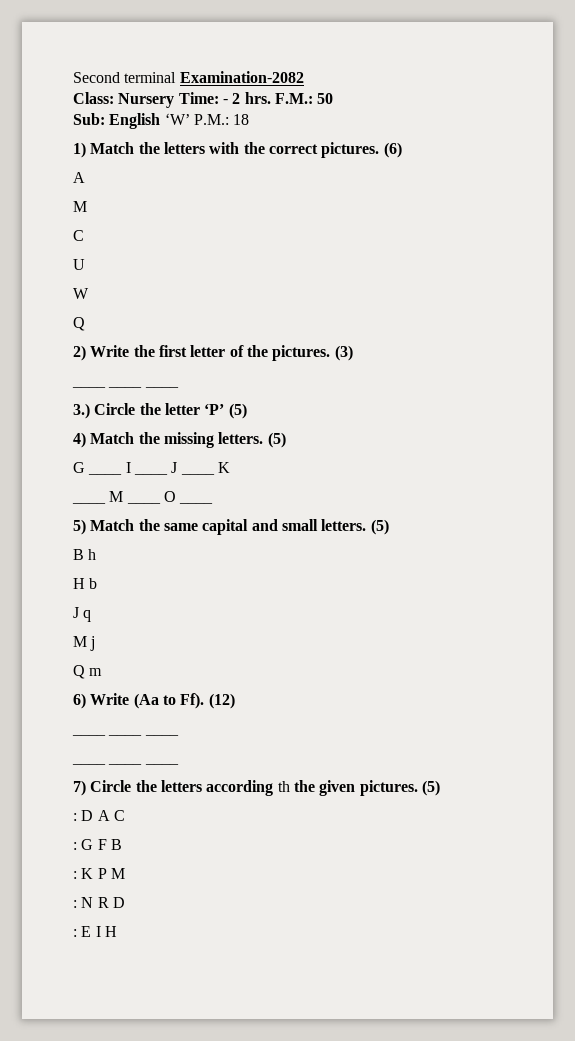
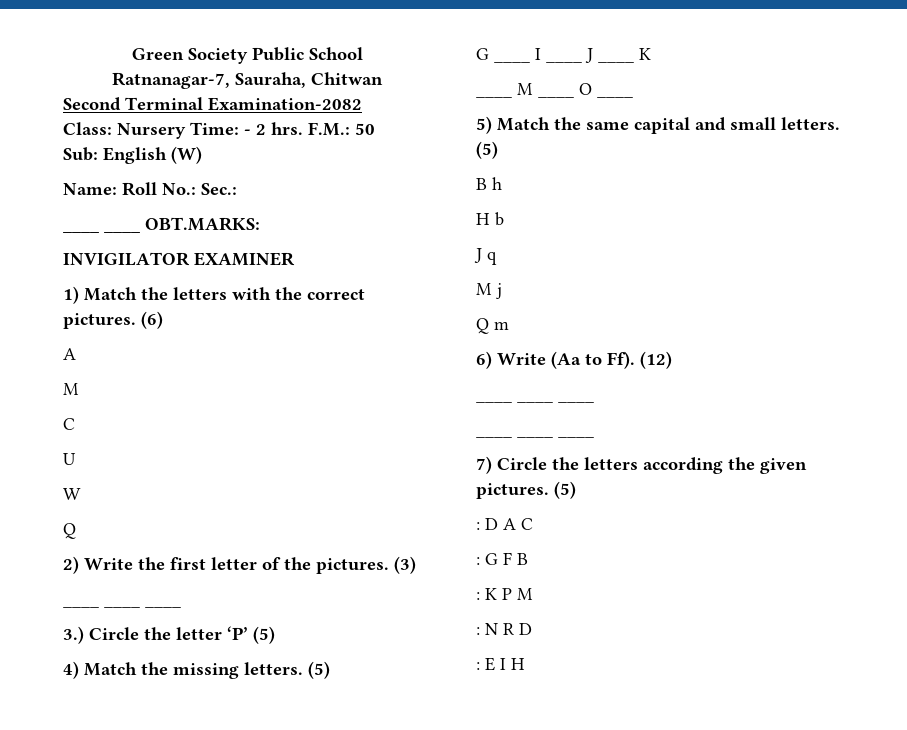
[73,72,177,83] Second terminal -> [131,47,363,64] [112,72,383,89] [63,97,203,111] Green Society Public School // Ratnanagar-7, Sauraha, Chitwan // Second Terminal
[164,113,250,125] ‘W’ P.M.: 18 -> [171,146,202,164] [63,182,237,196] [63,217,260,233] [63,252,295,266] (W) // Name: Roll No.: Sec.: // ____ ____ OBT.MARKS: // INVIGILATOR EXAMINER
[277,781,290,792] th -> (723, 465) none

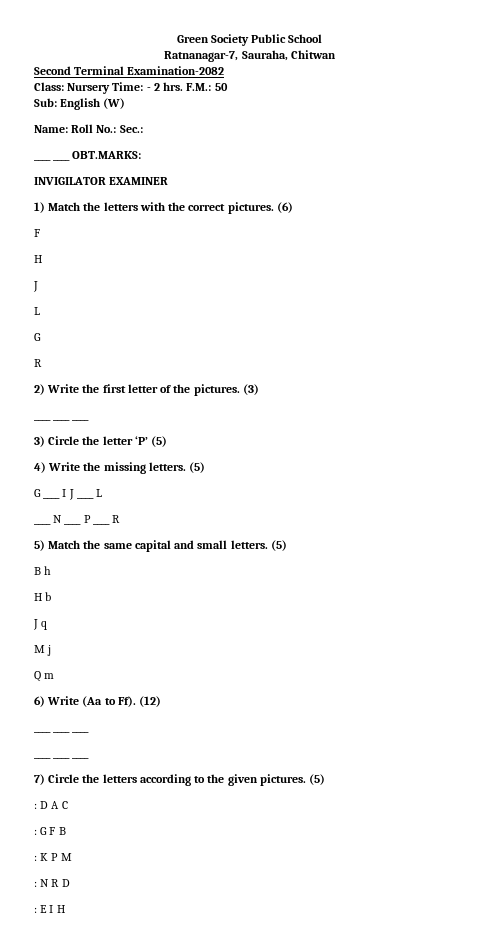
[63,348,76,360] [63,383,79,395] [63,418,75,430] [63,453,76,465] [63,488,81,500] [63,523,76,539] A // M // C // U // W // Q -> [34,229,40,237] [34,255,42,263] [33,281,38,292] [34,307,40,315] [34,333,41,341] [34,359,42,367] F // H // J // L // G // R
[63,626,84,644] 3.) -> [34,436,45,447] 3)
[84,662,137,676] Match -> [48,462,81,471] Write
[546,60,582,63] ____ -> (67, 493) none
[639,48,651,60] [476,95,512,98] [517,83,533,95] [538,95,574,98] [579,83,592,95] [597,95,633,98] K // ____ M ____ O ____ -> [96,489,103,497] [34,523,51,525] [53,515,63,523] [64,523,82,525] [83,515,91,523] [92,523,110,525] [112,515,121,523] L // ____ N ____ P ____ R
(723, 465) none -> [194,776,206,783] to

